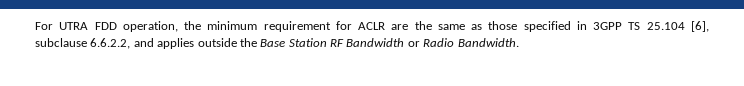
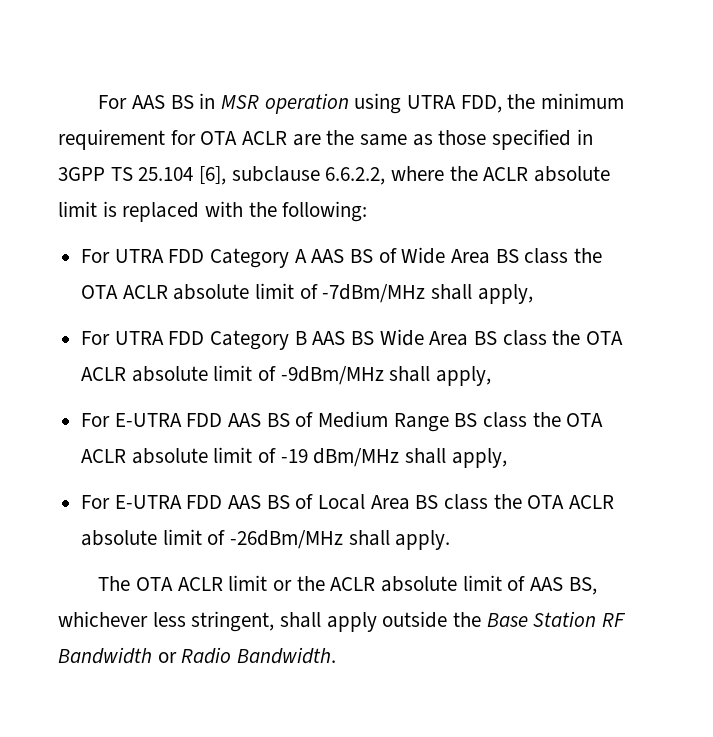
[35,21,178,32] For UTRA FDD operation, -> [98,93,502,114] For AAS BS in MSR operation using UTRA FDD,
(352, 25) none -> [200,131,238,145] OTA
[133,38,195,49] and applies -> [391,166,611,182] [58,201,368,222] [81,247,603,268] [81,283,533,304] [81,329,624,350] [81,365,492,386] [81,411,604,432] [81,447,507,468] [81,494,615,510] [81,529,451,550] [98,575,597,595] [58,611,377,632] where the ACLR absolute limit is replaced with the following: // For UTRA FDD Category A AAS BS of Wide Area BS class the OTA ACLR absolute limit of -7dBm/MHz shall apply, // For UTRA FDD Category B AAS BS Wide Area BS class the OTA ACLR absolute limit of -9dBm/MHz shall apply, // For E-UTRA FDD AAS BS of Medium Range BS class the OTA ACLR absolute limit of -19 dBm/MHz shall apply, // For E-UTRA FDD AAS BS of Local Area BS class the OTA ACLR absolute limit of -26dBm/MHz shall apply. // The OTA ACLR limit or the ACLR absolute limit of AAS BS, whichever less stringent, shall apply

